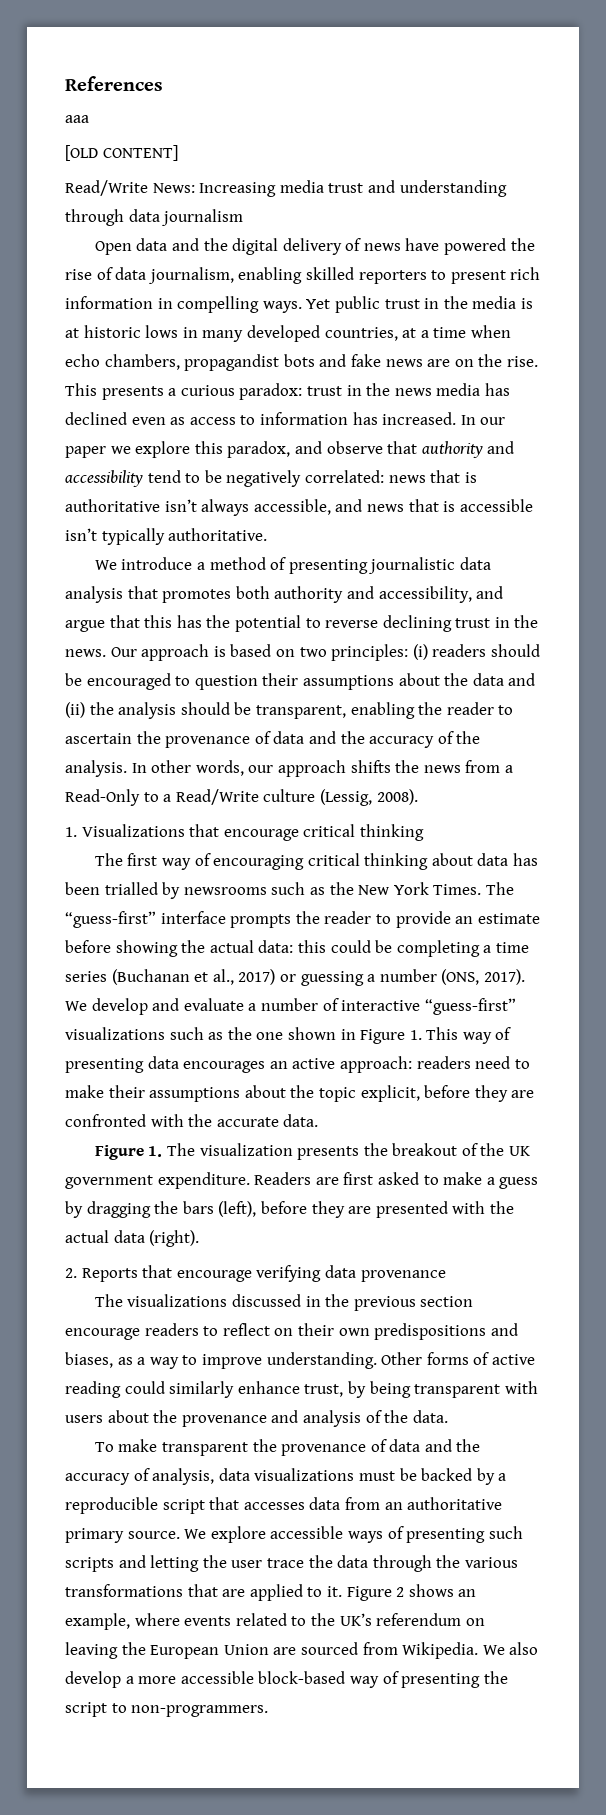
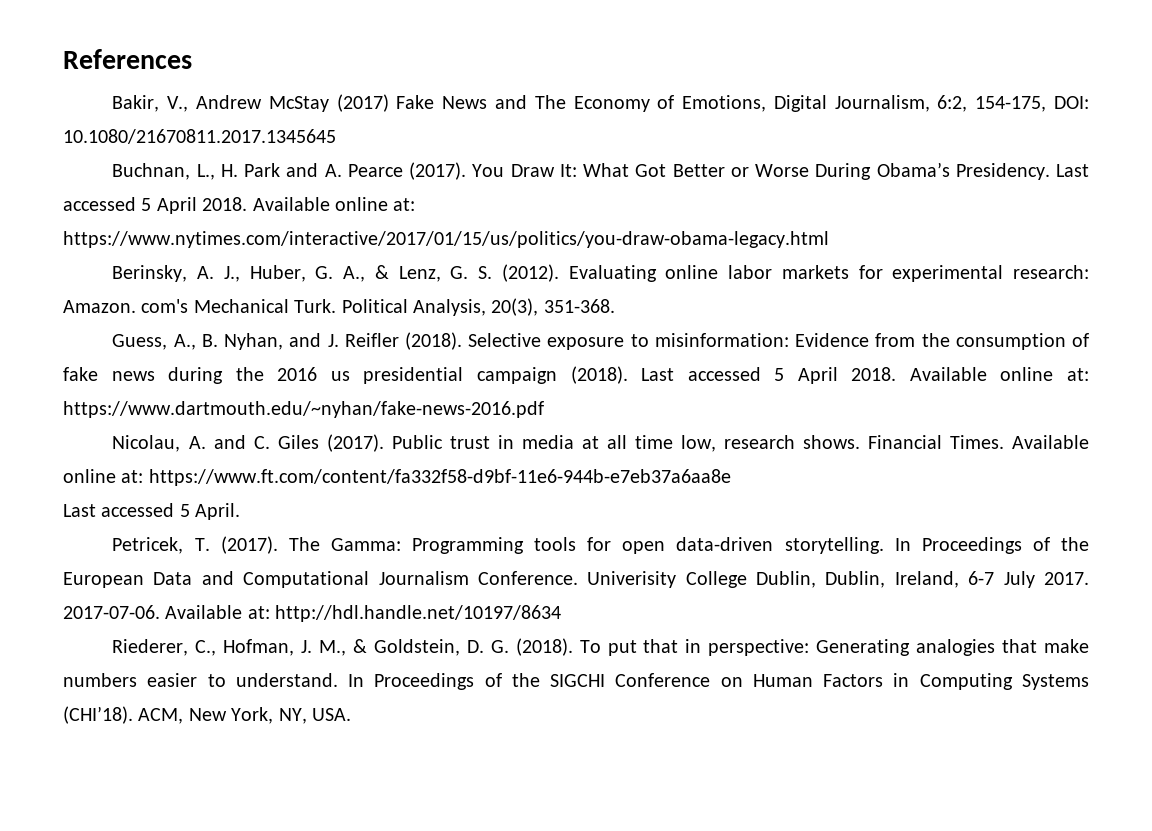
[65,115,89,123] [65,145,178,161] [65,180,507,197] [65,209,244,226] [94,238,535,255] [65,267,541,284] [65,296,533,313] [65,325,511,342] [65,354,538,371] [65,383,510,400] [65,412,506,425] [65,441,515,458] [65,470,477,487] [65,499,533,516] [65,528,268,545] [94,557,491,574] [65,586,504,603] [65,615,539,632] [65,644,540,661] [65,673,536,690] [65,702,514,719] [65,731,481,748] [65,760,513,777] [65,789,418,806] [65,824,424,841] [94,853,539,870] [65,882,514,899] [65,911,540,928] [65,940,529,957] [65,969,525,986] [65,998,516,1015] [65,1027,512,1044] [65,1056,530,1073] [65,1085,535,1102] [65,1114,319,1127] [94,1143,531,1160] [65,1172,539,1189] [65,1201,514,1218] [65,1230,200,1247] [65,1265,446,1282] [94,1294,474,1311] [65,1323,518,1340] [65,1352,535,1369] [65,1381,538,1398] [65,1410,448,1427] [94,1439,481,1456] [65,1468,507,1485] [65,1497,503,1514] [65,1526,523,1543] [65,1555,518,1572] [65,1584,477,1601] [65,1613,485,1630] [65,1642,539,1659] [65,1671,508,1688] [65,1702,269,1717] aaa // [OLD CONTENT] // Read/Write News: Increasing media trust and understanding through data journalism // Open data and the digital delivery of news have powered the rise of data journalism, enabling skilled reporters to present rich information in compelling ways. Yet public trust in the media is at historic lows in many developed countries, at a time when echo chambers, propagandist bots and fake news are on the rise. This presents a curious paradox: trust in the news media has declined even as access to information has increased. In our paper we explore this paradox, and observe that authority and accessibility tend to be negatively correlated: news that is authoritative isn’t always accessible, and news that is accessible isn’t typically authoritative. // We introduce a method of presenting journalistic data analysis that promotes both authority and accessibility, and argue that this has the potential to reverse declining trust in the news. Our approach is based on two principles: (i) readers should be encouraged to question their assumptions about the data and (ii) the analysis should be transparent, enabling the reader to ascertain the provenance of data and the accuracy of the analysis. In other words, our approach shifts the news from a Read-Only to a Read/Write culture (Lessig, 2008). // 1. Visualizations that encourage critical thinking // The first way of encouraging critical thinking about data has been trialled by newsrooms such as the New York Times. The “guess-first” interface prompts the reader to provide an estimate before showing the actual data: this could be completing a time series (Buchanan et al., 2017) or guessing a number (ONS, 2017). We develop and evaluate a number of interactive “guess-first” visualizations such as the one shown in Figure 1. This way of presenting data encourages an active approach: readers need to make their assumptions about the topic explicit, before they are confronted with the accurate data. // Figure 1. The visualization presents the breakout of the UK government expenditure. Readers are first asked to make a guess by dragging the bars (left), before they are presented with the actual data (right). // 2. Reports that encourage verifying data provenance // The visualizations discussed in the previous section encourage readers to reflect on their own predispositions and biases, as a way to improve understanding. Other forms of active reading could similarly enhance trust, by being transparent with users about the provenance and analysis of the data. // To make transparent the provenance of data and the accuracy of analysis, data visualizations must be backed by a reproducible script that accesses data from an authoritative primary source. We explore accessible ways of presenting such scripts and letting the user trace the data through the various transformations that are applied to it. Figure 2 shows an example, where events related to the UK’s referendum on leaving the European Union are sourced from Wikipedia. We also develop a more accessible block-based way of presenting the script to non-programmers. -> [112,94,1089,112] [63,129,336,144] [112,162,1090,180] [63,197,416,214] [63,231,829,248] [112,264,1089,282] [63,298,615,316] [112,332,1089,350] [63,366,1089,384] [63,401,544,418] [112,434,1090,452] [63,469,731,486] [63,503,241,520] [112,536,1089,554] [63,571,1089,588] [63,605,562,622] [112,638,1089,656] [63,673,1089,690] [63,706,351,724] Bakir, V., Andrew McStay (2017) Fake News and The Economy of Emotions, Digital Journalism, 6:2, 154-175, DOI: 10.1080/21670811.2017.1345645 // Buchnan, L., H. Park and A. Pearce (2017). You Draw It: What Got Better or Worse During Obama’s Presidency. Last accessed 5 April 2018. Available online at: https://www.nytimes.com/interactive/2017/01/15/us/politics/you-draw-obama-legacy.html // Berinsky, A. J., Huber, G. A., & Lenz, G. S. (2012). Evaluating online labor markets for experimental research: Amazon. com's Mechanical Turk. Political Analysis, 20(3), 351-368. // Guess, A., B. Nyhan, and J. Reifler (2018). Selective exposure to misinformation: Evidence from the consumption of fake news during the 2016 us presidential campaign (2018). Last accessed 5 April 2018. Available online at: https://www.dartmouth.edu/~nyhan/fake-news-2016.pdf // Nicolau, A. and C. Giles (2017). Public trust in media at all time low, research shows. Financial Times. Available online at: https://www.ft.com/content/fa332f58-d9bf-11e6-944b-e7eb37a6aa8e // Last accessed 5 April. // Petricek, T. (2017). The Gamma: Programming tools for open data-driven storytelling. In Proceedings of the European Data and Computational Journalism Conference. Univerisity College Dublin, Dublin, Ireland, 6-7 July 2017. 2017-07-06. Available at: http://hdl.handle.net/10197/8634 // Riederer, C., Hofman, J. M., & Goldstein, D. G. (2018). To put that in perspective: Generating analogies that make numbers easier to understand. In Proceedings of the SIGCHI Conference on Human Factors in Computing Systems (CHI’18). ACM, New York, NY, USA.

